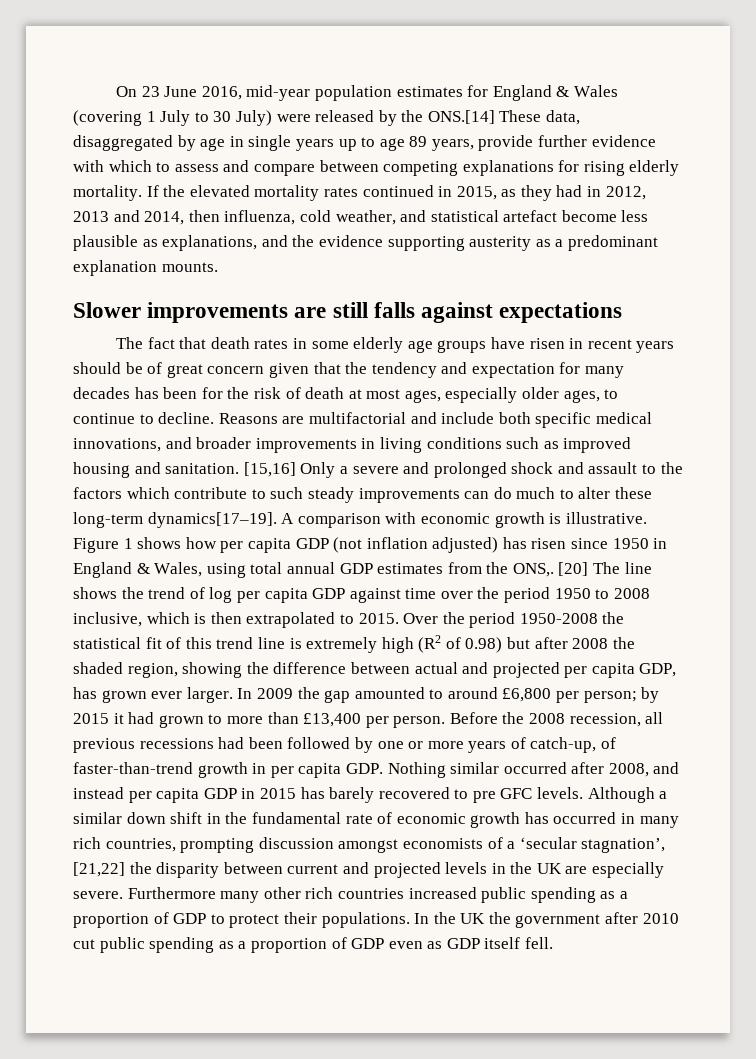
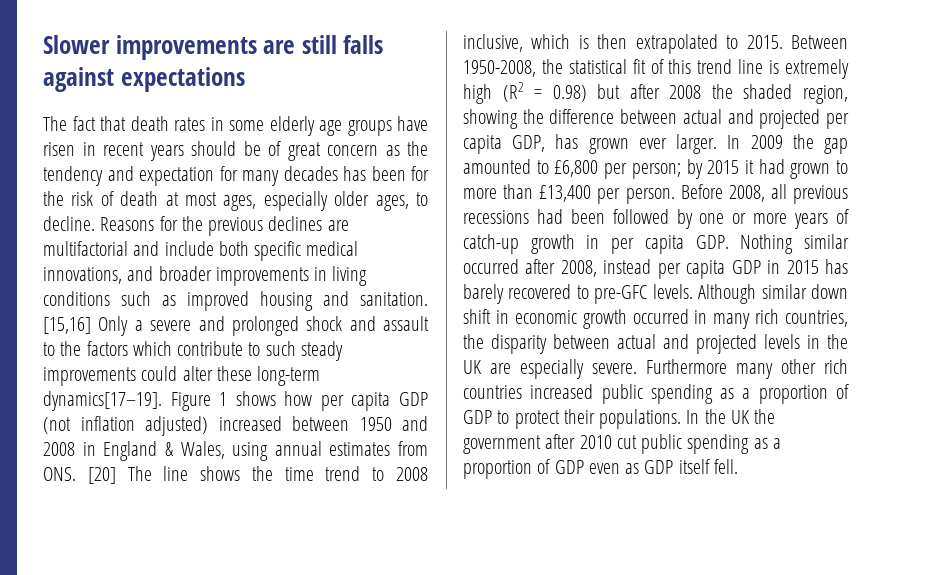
[116,85,618,101] [73,110,581,126] [73,135,656,151] [73,160,680,176] [73,185,646,201] [73,210,649,225] [73,235,658,251] [73,260,218,276] On 23 June 2016, mid-year population estimates for England & Wales (covering 1 July to 30 July) were released by the ONS.[14] These data, disaggregated by age in single years up to age 89 years, provide further evidence with which to assess and compare between competing explanations for rising elderly mortality. If the elevated mortality rates continued in 2015, as they had in 2012, 2013 and 2014, then influenza, cold weather, and statistical artefact become less plausible as explanations, and the evidence supporting austerity as a predominant explanation mounts. // -> (43, 44) none
[268,362,341,378] given that -> [385,145,400,156] as
[73,412,278,424] continue to decline. Reasons -> [43,216,323,236] decline. Reasons for the previous declines
[464,487,653,499] [73,512,647,528] can do much to alter these long-term dynamics[17–19]. A comparison with economic growth is illustrative. -> [141,366,321,386] [43,391,162,411] could alter these long-term dynamics[17–19].
[502,537,649,549] has risen since 1950 -> [218,416,428,431] [43,442,75,456] increased between 1950 and 2008
[250,562,554,577] total annual GDP estimates from the ONS,. -> [274,441,428,456] [43,467,76,481] annual estimates from ONS.
[148,587,591,603] trend of log per capita GDP against time over the period 1950 -> [284,466,361,481] time trend
[403,612,598,628] Over the period 1950-2008 -> [791,35,848,49] [463,60,536,77] Between 1950-2008,
[445,637,461,649] of -> [534,89,543,99] =
[447,687,498,699] around -> (549, 167) none
[502,712,641,727] the 2008 recession, -> [728,185,765,202] 2008,
[530,737,617,753] [73,762,193,774] catch-up, of faster-than-trend -> [463,234,519,254] catch-up
[653,762,680,774] and -> (597, 268) none
[472,788,533,803] pre GFC -> [594,285,648,304] pre-GFC
[659,791,668,799] a -> (757, 294) none
[225,812,549,828] the fundamental rate of economic growth has -> [514,309,627,329] economic growth
[180,837,666,853] [73,862,125,877] prompting discussion amongst economists of a ‘secular stagnation’, [21,22] -> (848, 318) none
[287,864,339,874] current -> [617,334,656,349] actual

